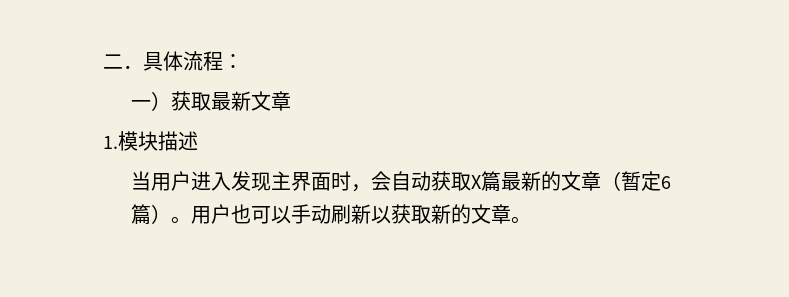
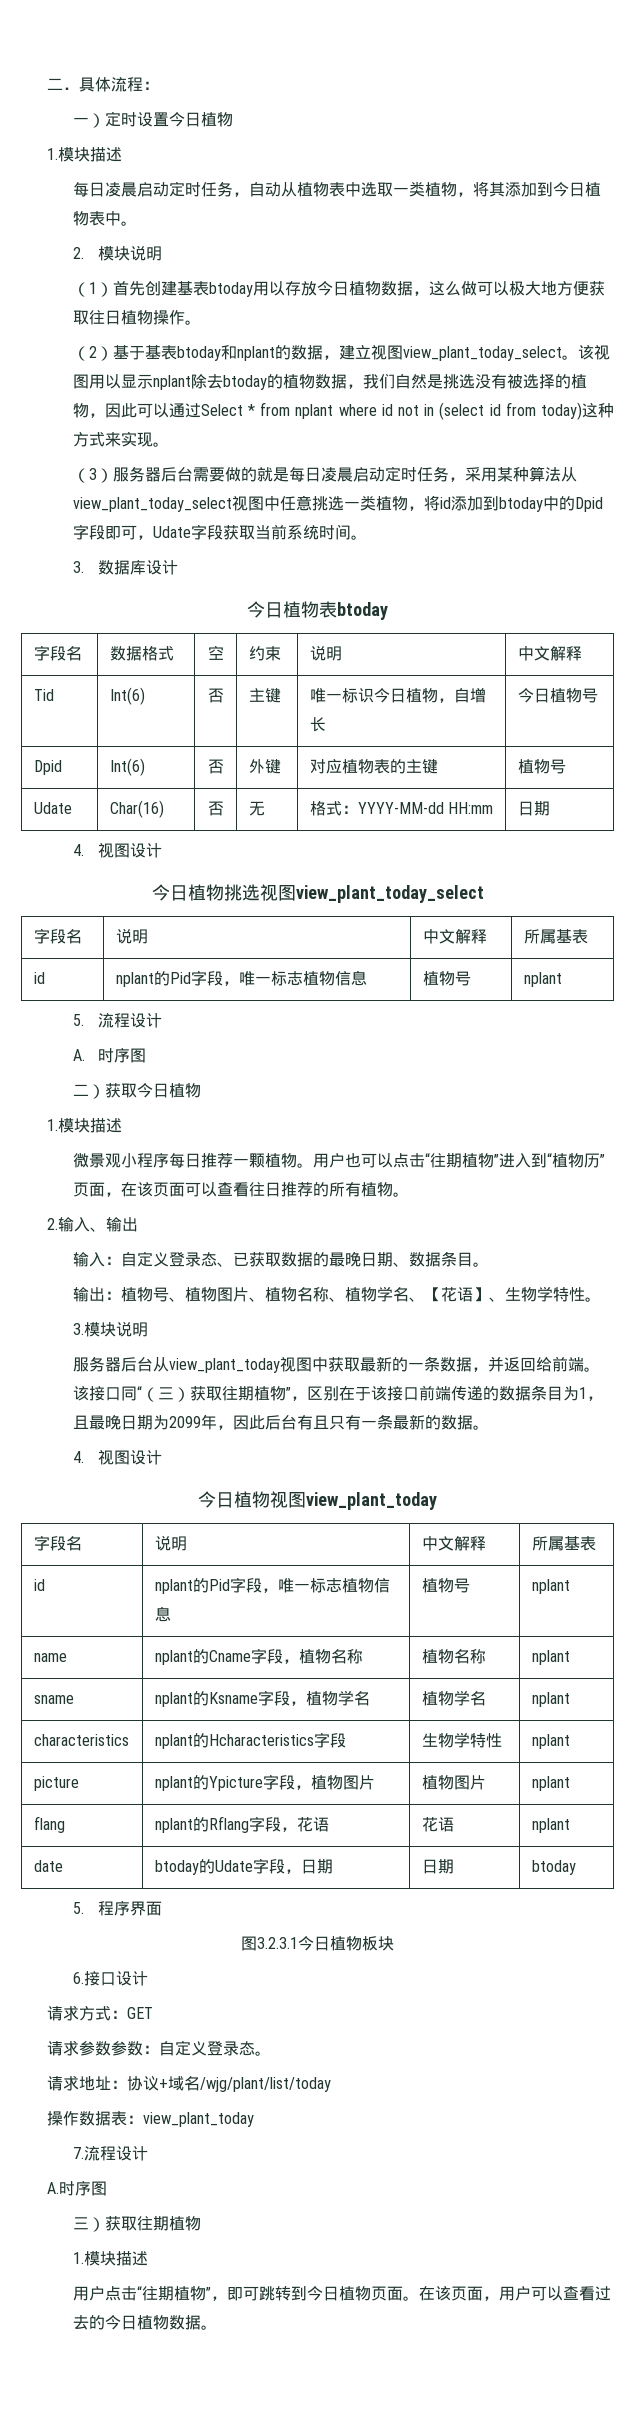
[171,91,292,111] [103,131,199,151] [131,171,672,192] [131,204,512,225] 获取最新文章 // 1.模块描述 // 当用户进入发现主界面时，会自动获取X篇最新的文章（暂定6篇）。用户也可以手动刷新以获取新的文章 -> [104,111,233,127] [46,147,122,162] [72,181,601,197] [72,211,137,226] [72,245,163,261] [72,281,605,297] [72,310,201,325] [72,344,610,361] [72,374,587,390] [72,402,615,420] [72,431,169,447] [72,466,577,483] [72,495,603,512] [72,524,367,540] [72,560,179,575] [247,601,388,620] [33,645,82,661] [109,646,174,661] [207,645,224,660] [248,646,281,661] [309,645,342,661] [517,646,582,661] [33,689,54,701] [109,687,145,705] [207,688,224,703] [248,688,281,703] [309,687,486,703] [309,717,326,732] [517,688,598,703] [33,760,62,775] [109,758,145,776] [207,759,224,774] [248,759,281,774] [309,759,438,774] [517,759,566,774] [33,802,72,814] [109,800,164,818] [207,801,224,816] [248,801,265,816] [309,801,493,816] [517,801,550,816] [72,842,163,858] [151,884,484,903] [33,928,82,944] [115,928,148,944] [422,929,487,944] [523,929,588,944] [33,972,45,984] [115,970,367,987] [422,971,471,986] [523,972,562,987] [72,1013,163,1028] [72,1048,147,1063] [72,1083,201,1099] [46,1118,122,1133] [72,1153,605,1168] [72,1182,409,1197] [46,1217,138,1232] [72,1251,489,1267] [72,1286,601,1302] [72,1321,148,1337] [72,1356,600,1373] [72,1385,603,1402] [72,1414,489,1430] [72,1449,163,1465] [198,1491,437,1510] [33,1535,82,1551] [154,1535,187,1551] [421,1536,486,1551] [531,1536,596,1551] [33,1579,45,1591] [154,1577,390,1594] [154,1606,171,1622] [421,1578,470,1593] [531,1579,570,1594] [33,1653,67,1662] [154,1648,363,1665] [421,1649,486,1664] [531,1650,570,1665] [33,1695,74,1704] [154,1690,370,1707] [421,1690,486,1706] [531,1692,570,1707] [33,1734,129,1746] [154,1732,346,1749] [421,1732,502,1748] [531,1734,570,1749] [33,1776,79,1791] [154,1774,375,1791] [421,1775,486,1790] [531,1776,570,1791] [33,1816,65,1833] [154,1816,329,1833] [421,1817,454,1832] [531,1818,570,1833] [33,1860,63,1872] [154,1858,333,1875] [421,1859,454,1874] [531,1860,576,1875] [72,1901,163,1916] [241,1936,394,1951] [72,1971,148,1986] [46,2005,153,2021] [46,2040,271,2056] [46,2075,331,2092] [46,2111,254,2127] [72,2146,148,2161] [46,2181,107,2196] [72,2216,201,2232] [72,2251,148,2266] [72,2286,611,2301] [72,2315,201,2330] 定时设置今日植物 // 1.模块描述 // 每日凌晨启动定时任务，自动从植物表中选取一类植物，将其添加到今日植物表中。 // 2.模块说明 // （1）首先创建基表btoday用以存放今日植物数据，这么做可以极大地方便获取往日植物操作。 // （2）基于基表btoday和nplant的数据，建立视图view_plant_today_select。该视图用以显示nplant除去btoday的植物数据，我们自然是挑选没有被选择的植物，因此可以通过Select * from nplant where id not in (select id from today)这种方式来实现。 // （3）服务器后台需要做的就是每日凌晨启动定时任务，采用某种算法从view_plant_today_select视图中任意挑选一类植物，将id添加到btoday中的Dpid字段即可，Udate字段获取当前系统时间。 // 3.数据库设计 // 今日植物表btoday // 字段名 | 数据格式 | 空 | 约束 | 说明 | 中文解释 // Tid | Int(6) | 否 | 主键 | 唯一标识今日植物，自增长 | 今日植物号 // Dpid | Int(6) | 否 | 外键 | 对应植物表的主键 | 植物号 // Udate | Char(16) | 否 | 无 | 格式：YYYY-MM-dd HH:mm | 日期 // 4.视图设计 // 今日植物挑选视图view_plant_today_select // 字段名 | 说明 | 中文解释 | 所属基表 // id | nplant的Pid字段，唯一标志植物信息 | 植物号 | nplant // 5.流程设计 // A.时序图 // 二）获取今日植物 // 1.模块描述 // 微景观小程序每日推荐一颗植物。用户也可以点击“往期植物”进入到“植物历”页面，在该页面可以查看往日推荐的所有植物。 // 2.输入、输出 // 输入：自定义登录态、已获取数据的最晚日期、数据条目。 // 输出：植物号、植物图片、植物名称、植物学名、【花语】、生物学特性。 // 3.模块说明 // 服务器后台从view_plant_today视图中获取最新的一条数据，并返回给前端。该接口同“（三）获取往期植物”，区别在于该接口前端传递的数据条目为1，且最晚日期为2099年，因此后台有且只有一条最新的数据。 // 4.视图设计 // 今日植物视图view_plant_today // 字段名 | 说明 | 中文解释 | 所属基表 // id | nplant的Pid字段，唯一标志植物信息 | 植物号 | nplant // name | nplant的Cname字段，植物名称 | 植物名称 | nplant // sname | nplant的Ksname字段，植物学名 | 植物学名 | nplant // characteristics | nplant的Hcharacteristics字段 | 生物学特性 | nplant // picture | nplant的Ypicture字段，植物图片 | 植物图片 | nplant // flang | nplant的Rflang字段，花语 | 花语 | nplant // date | btoday的Udate字段，日期 | 日期 | btoday // 5.程序界面 // 图3.2.3.1今日植物板块 // 6.接口设计 // 请求方式：GET // 请求参数参数：自定义登录态。 // 请求地址：协议+域名/wjg/plant/list/today // 操作数据表：view_plant_today // 7.流程设计 // A.时序图 // 三）获取往期植物 // 1.模块描述 // 用户点击“往期植物”，即可跳转到今日植物页面。在该页面，用户可以查看过去的今日植物数据

